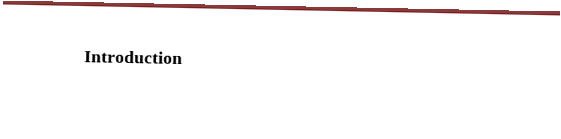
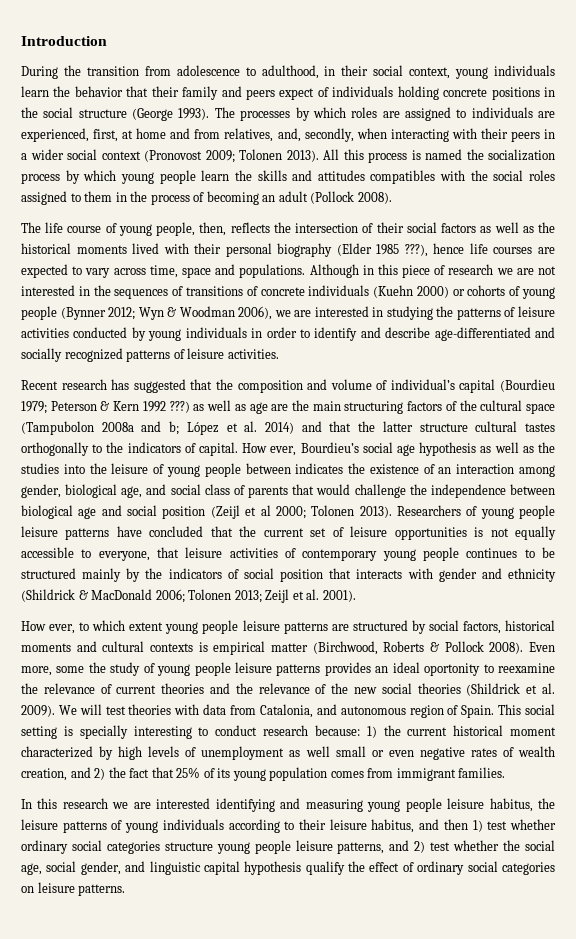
(183, 57) none -> [21,65,556,79] [21,86,556,100] [21,107,555,121] [21,128,555,142] [21,149,555,163] [21,170,556,184] [21,191,392,205] [21,222,556,236] [21,243,556,257] [21,264,556,278] [21,285,555,299] [21,306,556,320] [21,327,556,341] [21,348,279,362] [21,379,555,393] [21,400,556,414] [21,421,556,435] [21,442,555,456] [21,463,555,477] [21,484,555,498] [21,505,555,519] [21,526,556,540] [21,547,555,561] [21,568,556,582] [21,589,356,603] [21,620,555,634] [21,641,556,655] [21,662,555,676] [21,683,555,696] [21,704,556,718] [21,725,556,739] [21,746,555,760] [21,767,506,781] [21,798,555,812] [21,819,557,833] [21,840,555,854] [21,861,555,875] [21,882,126,896] // During the transition from adolescence to adulthood, in their social context, young individuals learn the behavior that their family and peers expect of individuals holding concrete positions in the social structure (George 1993). The processes by which roles are assigned to individuals are experienced, first, at home and from relatives, and, secondly, when interacting with their peers in a wider social context (Pronovost 2009; Tolonen 2013). All this process is named the socialization process by which young people learn the skills and attitudes compatibles with the social roles assigned to them in the process of becoming an adult (Pollock 2008). // The life course of young people, then, reflects the intersection of their social factors as well as the historical moments lived with their personal biography (Elder 1985 ???), hence life courses are expected to vary across time, space and populations. Although in this piece of research we are not interested in the sequences of transitions of concrete individuals (Kuehn 2000) or cohorts of young people (Bynner 2012; Wyn & Woodman 2006), we are interested in studying the patterns of leisure activities conducted by young individuals in order to identify and describe age-differentiated and socially recognized patterns of leisure activities. // Recent research has suggested that the composition and volume of individual’s capital (Bourdieu 1979; Peterson & Kern 1992 ???) as well as age are the main structuring factors of the cultural space (Tampubolon 2008a and b; López et al. 2014) and that the latter structure cultural tastes orthogonally to the indicators of capital. How ever, Bourdieu’s social age hypothesis as well as the studies into the leisure of young people between indicates the existence of an interaction among gender, biological age, and social class of parents that would challenge the independence between biological age and social position (Zeijl et al 2000; Tolonen 2013). Researchers of young people leisure patterns have concluded that the current set of leisure opportunities is not equally accessible to everyone, that leisure activities of contemporary young people continues to be structured mainly by the indicators of social position that interacts with gender and ethnicity (Shildrick & MacDonald 2006; Tolonen 2013; Zeijl et al. 2001). // How ever, to which extent young people leisure patterns are structured by social factors, historical moments and cultural contexts is empirical matter (Birchwood, Roberts & Pollock 2008). Even more, some the study of young people leisure patterns provides an ideal oportonity to reexamine the relevance of current theories and the relevance of the new social theories (Shildrick et al. 2009). We will test theories with data from Catalonia, and autonomous region of Spain. This social setting is specially interesting to conduct research because: 1) the current historical moment characterized by high levels of unemployment as well small or even negative rates of wealth creation, and 2) the fact that 25% of its young population comes from immigrant families. // In this research we are interested identifying and measuring young people leisure habitus, the leisure patterns of young individuals according to their leisure habitus, and then 1) test whether ordinary social categories structure young people leisure patterns, and 2) test whether the social age, social gender, and linguistic capital hypothesis qualify the effect of ordinary social categories on leisure patterns.

